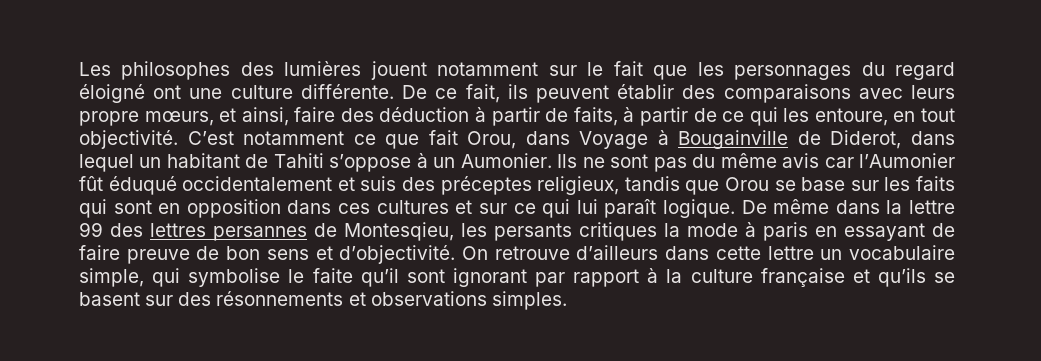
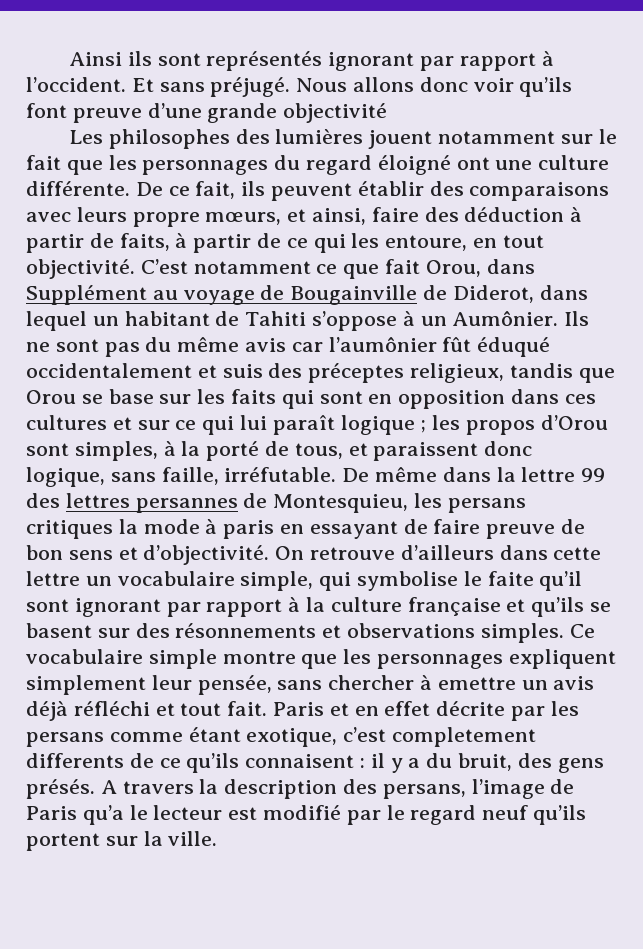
(79, 69) none -> [69,51,554,71] [26,77,573,97] [26,103,388,123] Ainsi ils sont représentés ignorant par rapport à l’occident. Et sans préjugé. Nous allons donc voir qu’ils font preuve d’une grande objectivité //
[579,130,669,149] Voyage à -> [26,285,285,305] Supplément au voyage de
[460,153,552,168] Aumonier. -> [452,311,559,326] Aumônier.
[859,153,956,168] l’Aumonier -> [328,337,437,352] l’aumônier
[662,199,735,218] logique. -> [340,415,608,435] [26,441,533,461] [26,467,337,487] logique ; les propos d’Orou sont simples, à la porté de tous, et paraissent donc logique, sans faille, irréfutable.
[344,222,572,241] Montesqieu, les persants -> [273,493,526,513] Montesquieu, les persans
(567, 300) none -> [569,624,595,638] [26,649,616,669] [26,675,595,695] [26,701,579,721] [26,727,537,747] [26,753,604,773] [26,779,575,799] [26,805,587,825] [26,831,218,851] Ce vocabulaire simple montre que les personnages expliquent simplement leur pensée, sans chercher à emettre un avis déjà réfléchi et tout fait. Paris et en effet décrite par les persans comme étant exotique, c’est completement differents de ce qu’ils connaisent : il y a du bruit, des gens présés. A travers la description des persans, l’image de Paris qu’a le lecteur est modifié par le regard neuf qu’ils portent sur la ville.

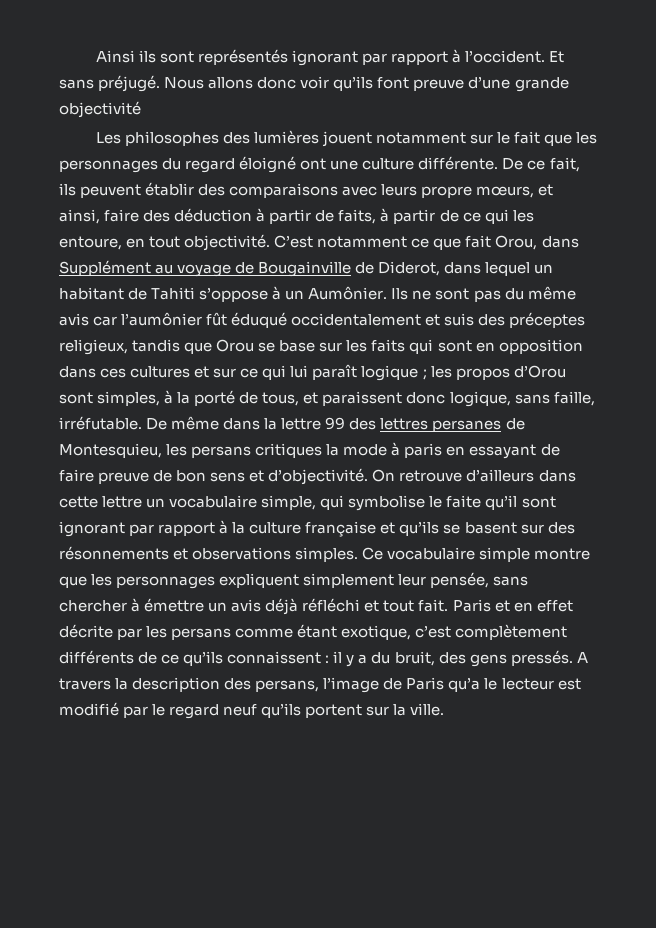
[135,498,238,513] persannes -> [432,420,502,432] persanes
[437,677,516,690] emettre -> [144,598,205,612] émettre
[392,727,537,747] [26,753,124,768] completement differents -> [455,624,568,640] [59,650,134,664] complètement différents
[245,754,355,768] connaisent -> [227,651,322,664] connaissent
[26,779,95,799] présés. -> [510,650,573,666] pressés.

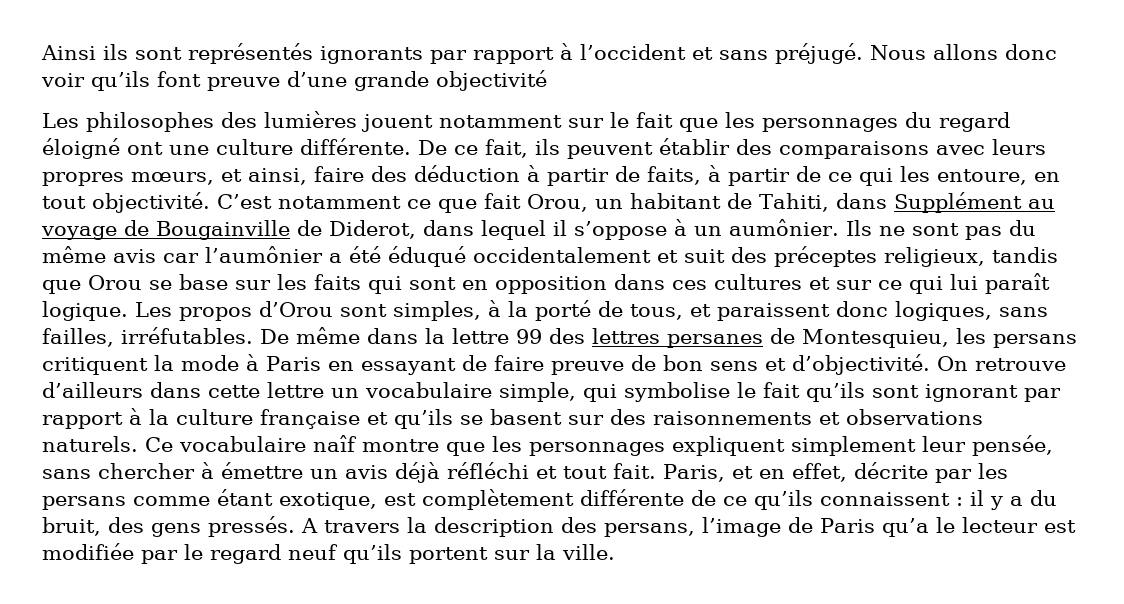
[291,49,564,66] ignorant par rapport à l’occident. Et -> [320,43,713,64] ignorants par rapport à l’occident et
[421,186,473,198] propre -> [42,172,124,186] propres
(538, 242) none -> [595,193,829,212] un habitant de Tahiti,
[534,264,554,274] [59,287,196,300] un habitant de Tahiti -> [553,220,567,236] il
[308,286,388,300] Aumônier. -> [729,219,839,236] aumônier.
[206,312,228,326] fût -> [329,246,381,263] a été
[444,313,475,326] suis -> [684,249,725,263] suit
[361,365,452,381] logique ; les -> [42,301,172,321] logique. Les
[449,391,595,407] [59,416,142,430] logique, sans faille, irréfutable. -> [895,301,1048,321] [42,327,253,347] logiques, sans failles, irréfutables.
[255,443,323,458] critiques -> [42,357,148,375] critiquent
[404,443,443,458] paris -> [266,356,321,371] Paris
[446,495,518,510] faite qu’il -> [763,382,865,402] fait qu’ils
[59,546,169,560] résonnements -> [653,411,812,425] raisonnements
[295,547,359,562] simples. -> [42,436,138,452] naturels.
[479,547,531,562] simple -> [313,435,357,452] naîf
[452,599,491,612] Paris -> [663,464,725,482] Paris,
[536,600,573,612] effet -> [791,463,847,482] effet,
[415,624,568,640] [59,650,134,664] c’est complètement différents -> [384,489,684,510] est complètement différente
[59,702,119,716] modifié -> [42,543,134,560] modifiée

